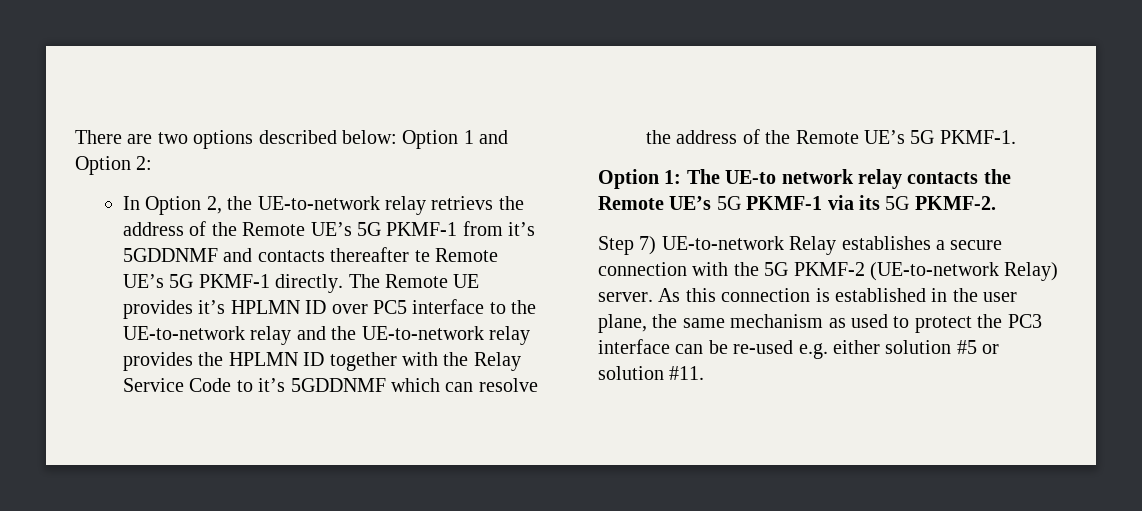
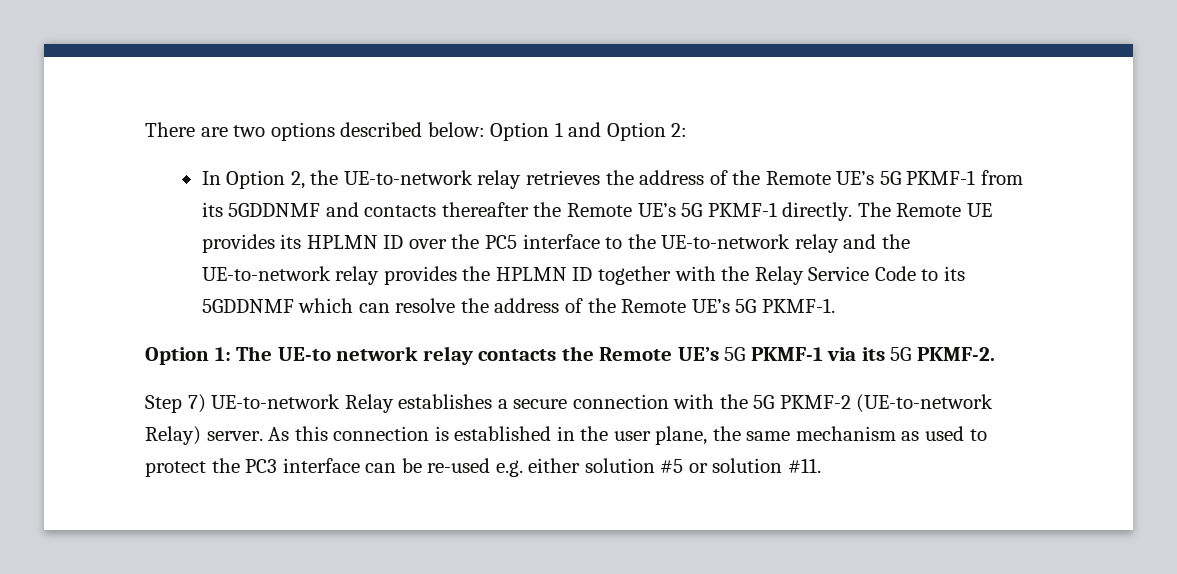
[431,196,494,210] retrievs -> [526,170,601,185] retrieves
[508,222,536,236] it’s -> [201,202,223,217] its
[414,250,430,262] te -> [533,202,562,217] the
[198,300,226,314] it’s -> [280,234,302,249] its
(368, 309) none -> [451,234,480,249] the
[258,378,286,392] it’s -> [943,266,965,281] its

